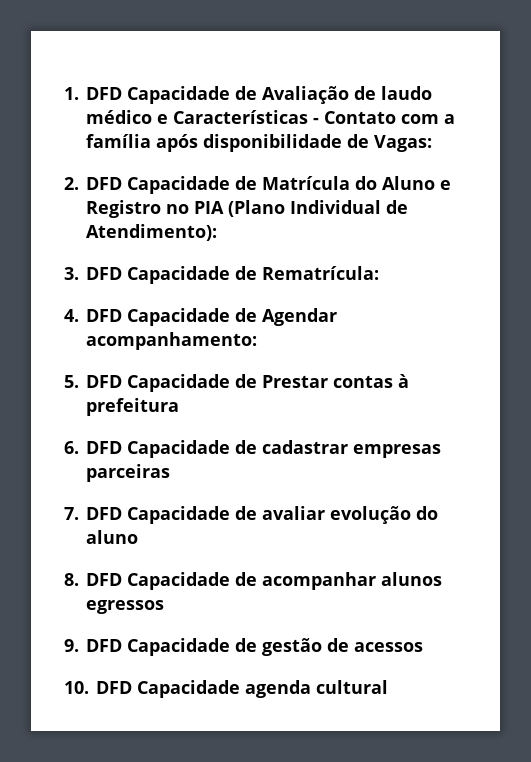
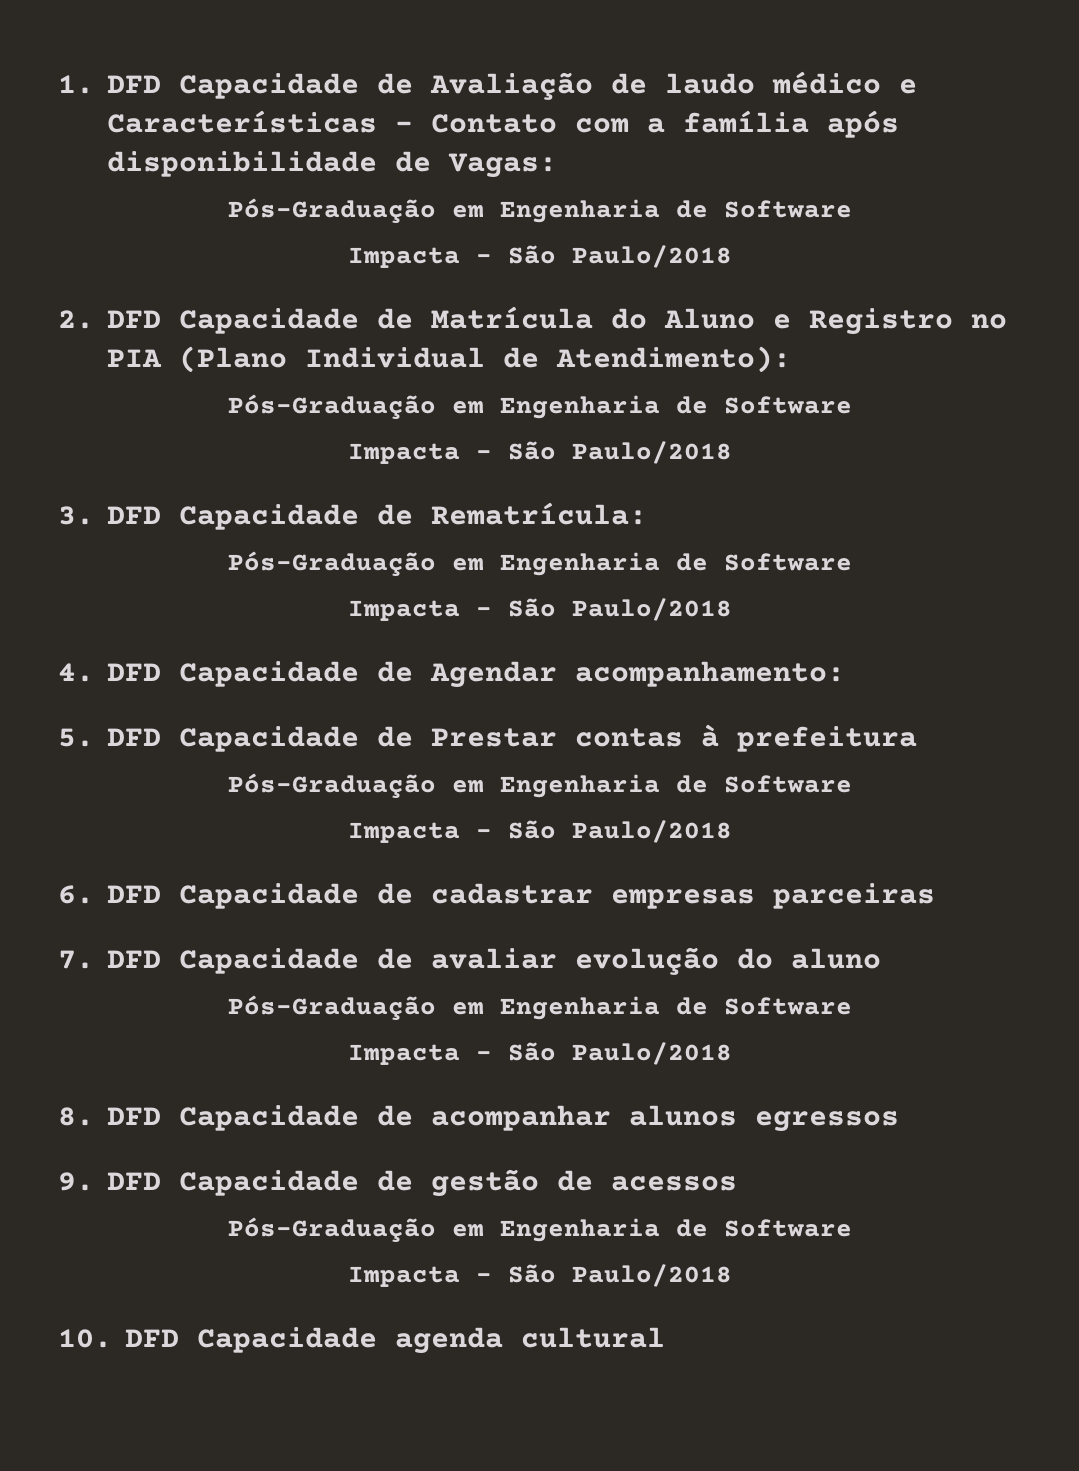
(432, 143) none -> [227,198,852,223] [347,245,732,268] // Pós-Graduação em Engenharia de Software // Impacta - São Paulo/2018
(217, 232) none -> [227,394,852,419] [347,441,732,464] // Pós-Graduação em Engenharia de Software // Impacta - São Paulo/2018
(379, 273) none -> [227,551,852,576] [347,598,732,621] // Pós-Graduação em Engenharia de Software // Impacta - São Paulo/2018
(179, 407) none -> [227,773,852,798] [347,820,732,843] // Pós-Graduação em Engenharia de Software // Impacta - São Paulo/2018
(138, 537) none -> [227,995,852,1020] [347,1042,732,1065] // Pós-Graduação em Engenharia de Software // Impacta - São Paulo/2018
(423, 647) none -> [227,1217,852,1242] [347,1264,732,1287] // Pós-Graduação em Engenharia de Software // Impacta - São Paulo/2018

